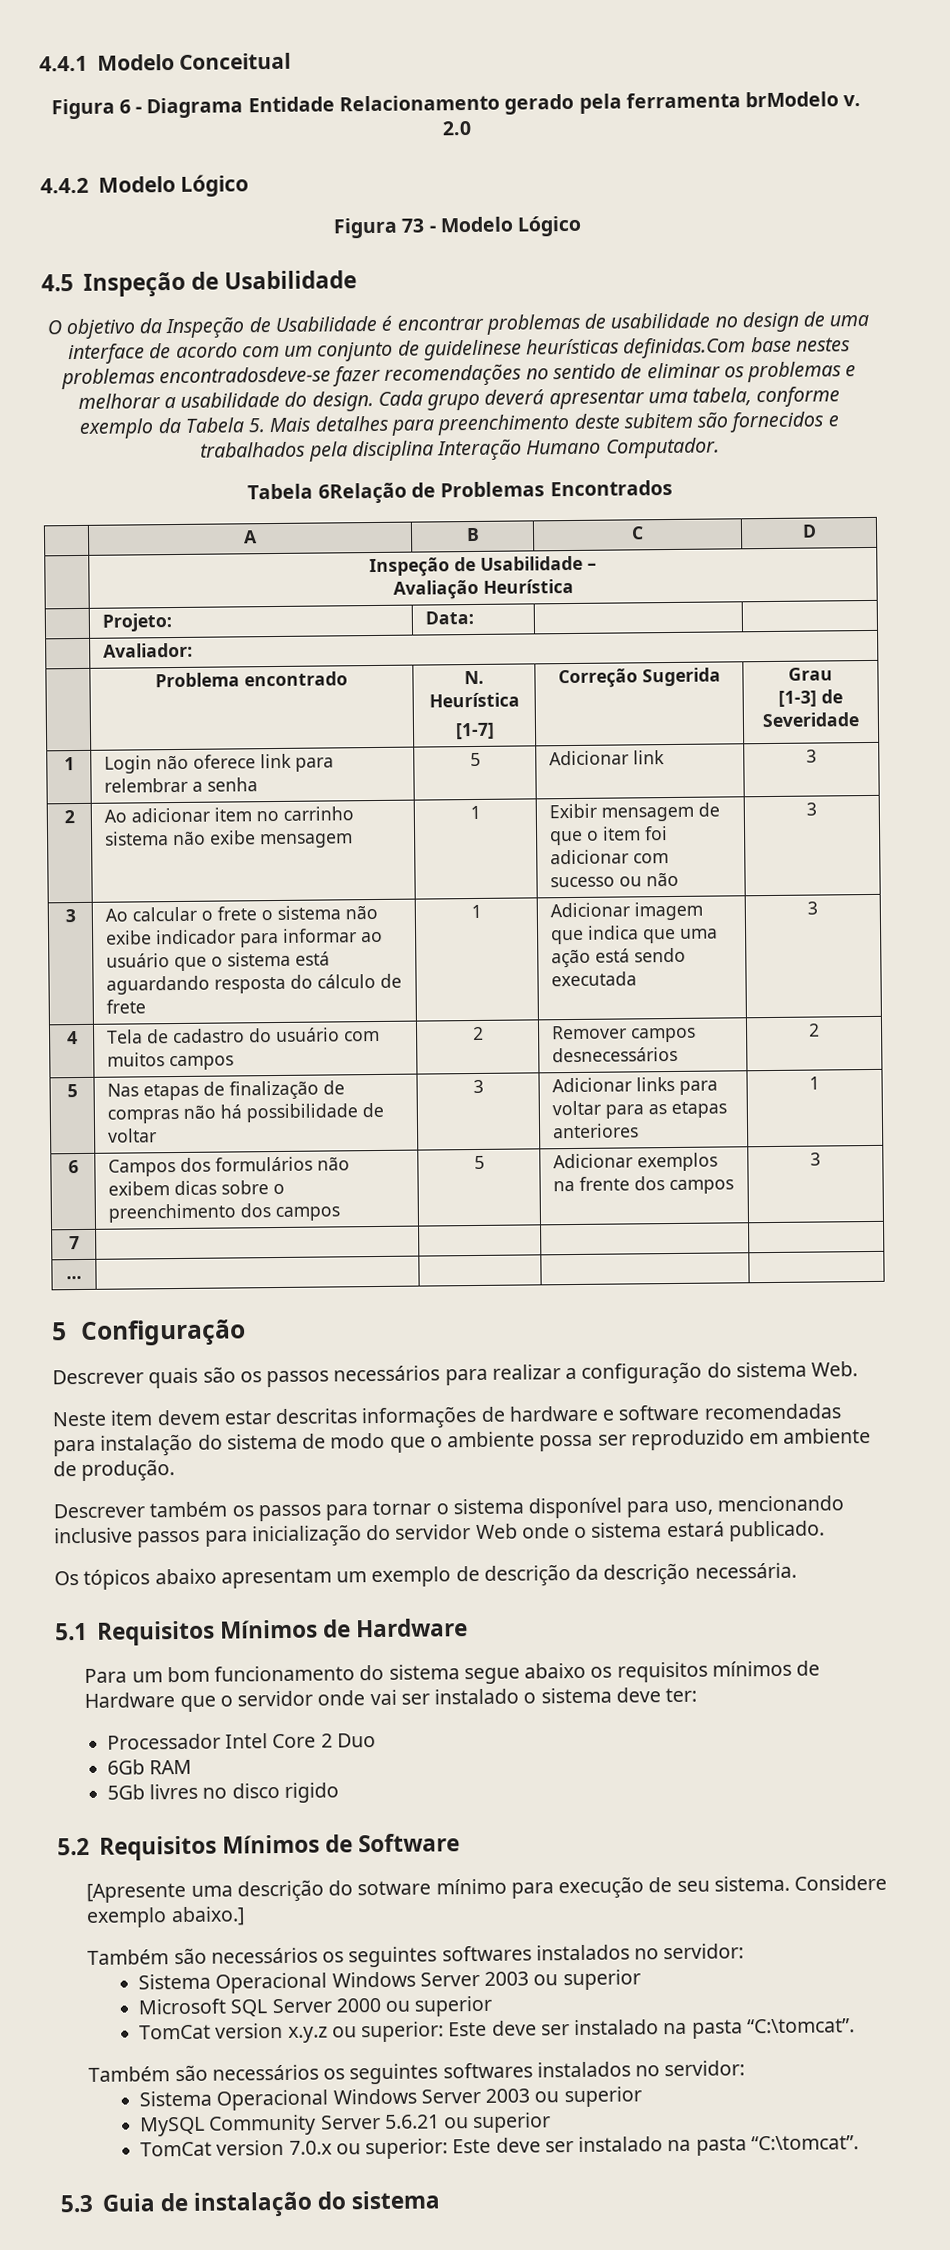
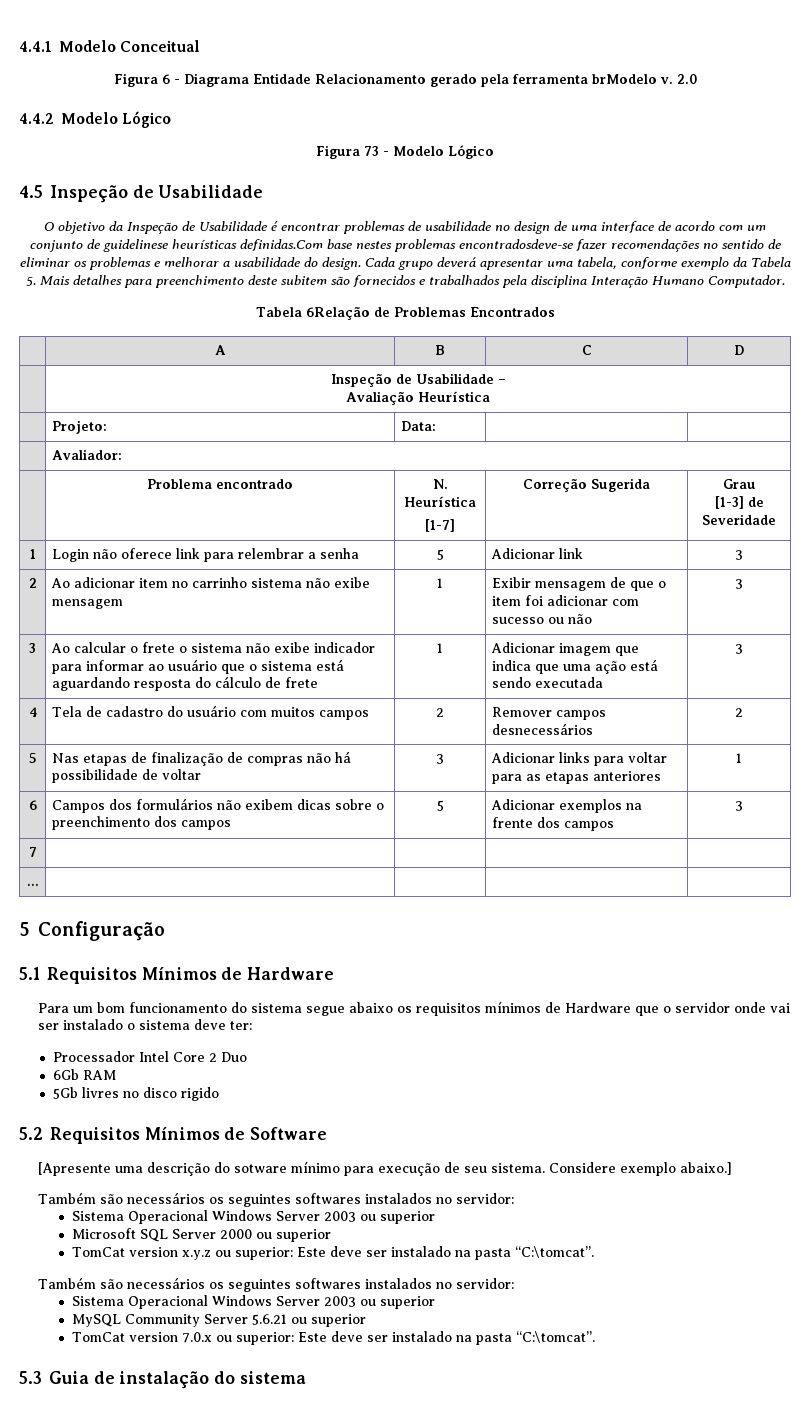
[52,1361,859,1389] [52,1403,841,1430] [53,1428,872,1457] [53,1459,176,1483] [53,1495,844,1522] [54,1520,825,1548] [54,1562,797,1590] // Descrever quais são os passos necessários para realizar a configuração do sistema Web. // Neste item devem estar descritas informações de hardware e software recomendadas para instalação do sistema de modo que o ambiente possa ser reproduzido em ambiente de produção. // Descrever também os passos para tornar o sistema disponível para uso, mencionando inclusive passos para inicialização do servidor Web onde o sistema estará publicado. // Os tópicos abaixo apresentam um exemplo de descrição da descrição necessária. -> (165, 931) none

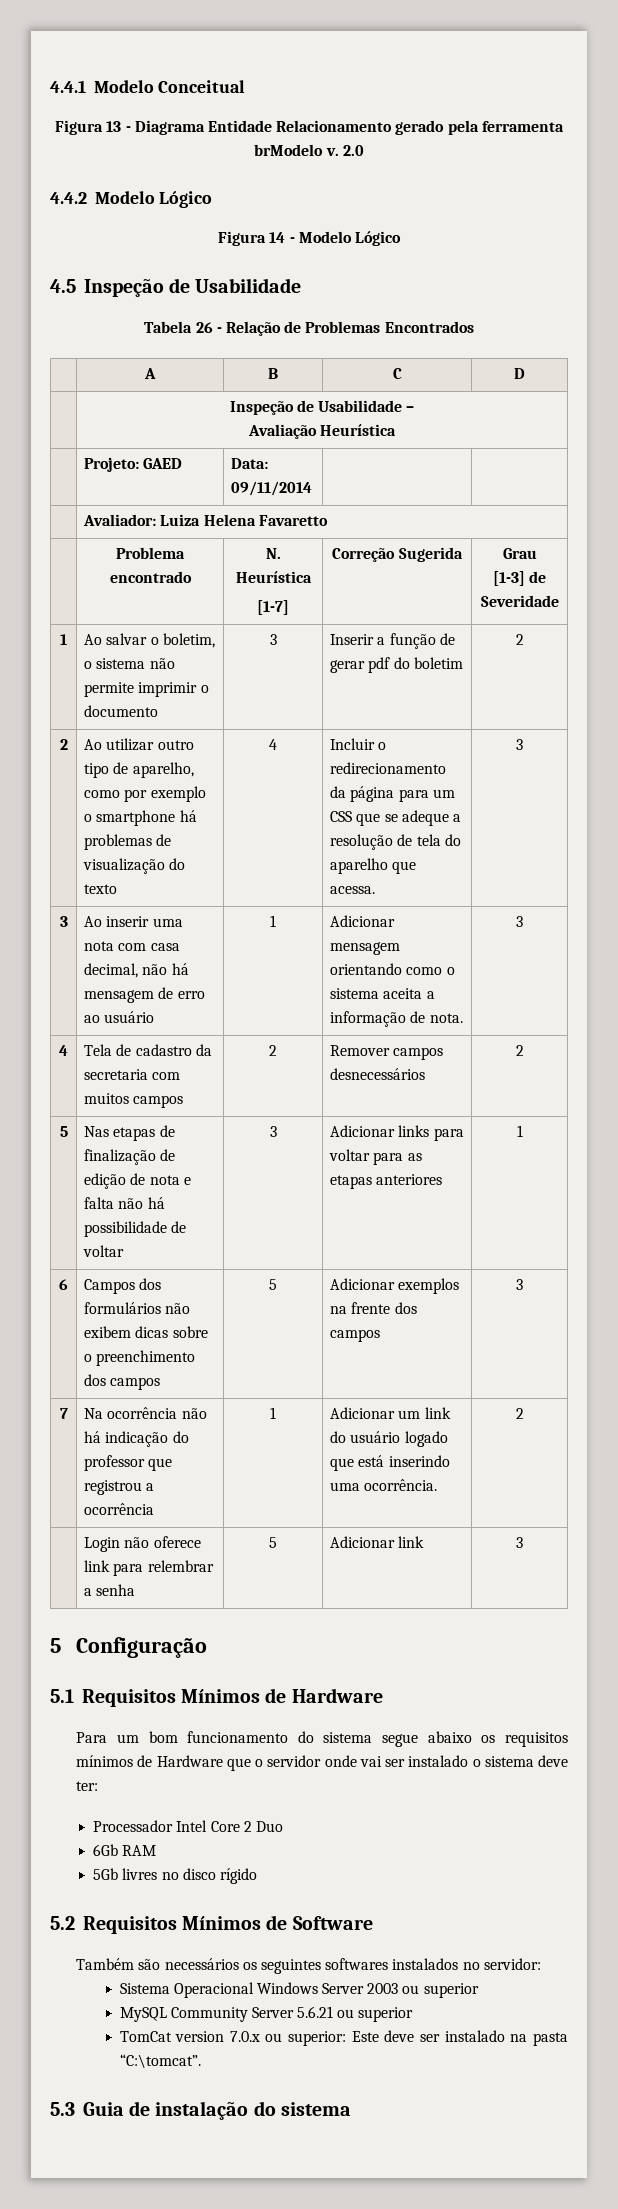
[161,74,170,84] 6 -> [106,121,122,132] 13
[364,146,379,156] 73 -> [269,232,286,243] 14
[44,221,766,234] [29,239,781,252] [19,257,791,270] [25,275,785,288] [255,307,370,320] O objetivo da Inspeção de Usabilidade é encontrar problemas de usabilidade no design de uma interface de acordo com um conjunto de guidelinese heurísticas definidas.Com base nestes problemas encontradosdeve-se fazer recomendações no sentido de eliminar os problemas e melhorar a usabilidade do design. Cada grupo deverá apresentar uma tabela, conforme exemplo da Tabela 5. Mais detalhes para preenchimento deste subitem são fornecidos e trabalhados pela disciplina Interação Humano Computador. // Tabela 6Relação -> [144,321,281,336] Tabela 26 - Relação
(107, 427) none -> [143,458,183,469] GAED
(436, 426) none -> [231,481,313,496] 09/11/2014
(122, 454) none -> [160,514,328,526] Luiza Helena Favaretto
[51,548,359,562] [436,549,444,560] [490,548,583,559] [735,550,743,560] [28,578,37,588] [50,577,370,588] [51,599,123,609] [437,578,443,588] [491,577,666,591] [491,595,639,606] [491,614,592,624] [735,579,743,589] [29,643,36,653] [50,642,375,653] [51,659,344,674] [51,676,318,691] [437,643,443,653] [490,642,639,656] [491,659,658,674] [491,677,603,688] Login não oferece link para relembrar a senha | 5 | Adicionar link | 3 // 2 | Ao adicionar item no carrinho sistema não exibe mensagem | 1 | Exibir mensagem de que o item foi adicionar com sucesso ou não | 3 // 3 | Ao calcular o frete o sistema não exibe indicador para informar ao usuário que o sistema está aguardando resposta do cálculo de frete | 1 | Adicionar imagem que indica que uma ação está sendo executada -> [84,633,215,648] [84,658,175,669] [84,682,209,697] [84,705,159,717] [269,634,277,645] [330,633,455,649] [330,657,463,673] [515,634,524,645] [59,739,68,750] [84,738,194,751] [84,762,194,778] [84,786,206,802] [84,810,197,826] [84,834,172,850] [83,858,186,874] [84,884,118,894] [269,739,277,750] [330,738,387,750] [330,762,447,774] [330,786,455,802] [330,810,461,826] [330,834,461,850] [330,858,417,874] [330,886,376,894] [516,739,523,750] [59,916,68,927] [84,916,183,927] [84,941,180,951] [84,963,189,978] [84,987,205,1003] [84,1011,155,1023] [270,915,276,927] [330,915,396,927] [330,942,401,955] [330,963,455,975] [330,988,435,999] [330,1011,463,1027] Ao salvar o boletim, o sistema não permite imprimir o documento | 3 | Inserir a função de gerar pdf do boletim | 2 // 2 | Ao utilizar outro tipo de aparelho, como por exemplo o smartphone há problemas de visualização do texto | 4 | Incluir o redirecionamento da página para um CSS que se adeque a resolução de tela do aparelho que acessa. | 3 // 3 | Ao inserir uma nota com casa decimal, não há mensagem de erro ao usuário | 1 | Adicionar mensagem orientando como o sistema aceita a informação de nota.
[166,705,236,717] do usuário -> [195,1044,212,1056] [84,1069,149,1080] da secretaria
[246,756,303,766] compras -> [84,1173,191,1189] [84,1197,115,1209] edição de nota e falta
[26,883,39,886] | | | // ... | | | | -> [84,1407,207,1419] [84,1431,189,1447] [84,1455,173,1471] [84,1480,155,1495] [84,1503,155,1515] [270,1407,276,1419] [330,1407,451,1419] [330,1431,448,1447] [330,1455,450,1471] [330,1479,438,1491] [515,1408,524,1419] [84,1536,201,1552] [84,1560,214,1576] [84,1584,136,1596] [269,1537,277,1548] [330,1536,425,1548] [516,1537,523,1548] Na ocorrência não há indicação do professor que registrou a ocorrência | 1 | Adicionar um link do usuário logado que está inserindo uma ocorrência. | 2 // | Login não oferece link para relembrar a senha | 5 | Adicionar link | 3
[181,1087,220,1101] rigido -> [220,1868,258,1884] rígido
[37,1161,732,1176] [37,1192,514,1207] [71,1210,435,1224] [71,1228,331,1242] [71,1246,594,1260] // [Apresente uma descrição do sotware mínimo para execução de seu sistema. Considere exemplo abaixo.] // Também são necessários os seguintes softwares instalados no servidor: // Sistema Operacional Windows Server 2003 ou superior // Microsoft SQL Server 2000 ou superior // TomCat version x.y.z ou superior: Este deve ser instalado na pasta “C:\tomcat”. -> (373, 1923) none

